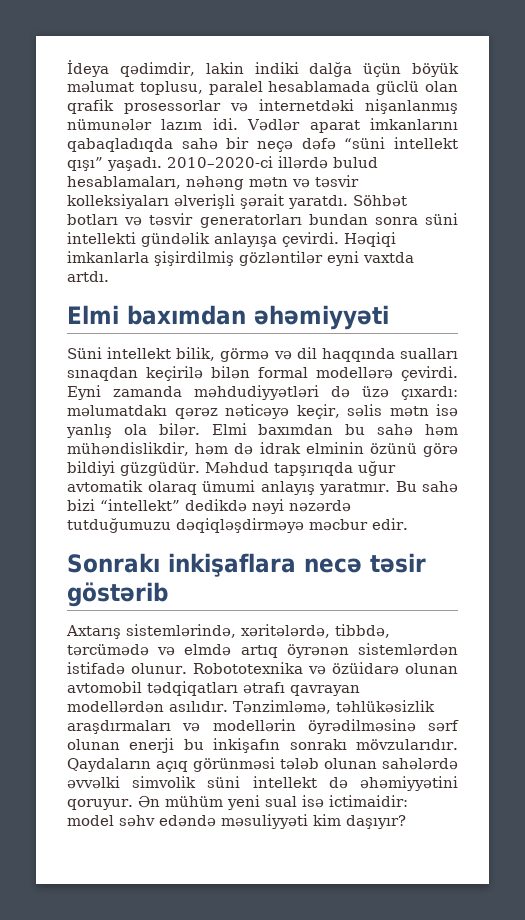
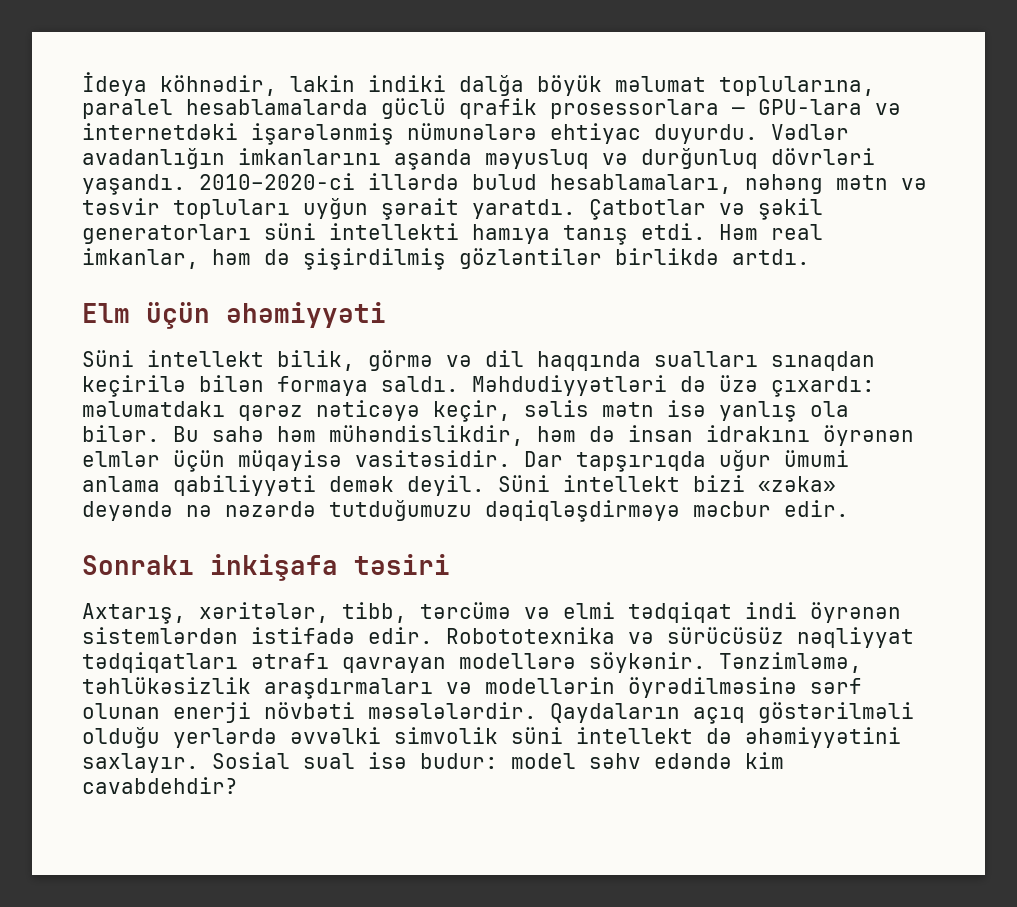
[119,62,195,77] qədimdir, -> [160,75,277,96] köhnədir,
[363,63,402,77] üçün -> (524, 85) none
[139,81,459,95] [67,99,458,114] [67,118,458,133] [67,137,458,152] [67,157,162,171] toplusu, paralel hesablamada güclü olan qrafik prosessorlar və internetdəki nişanlanmış nümunələr lazım idi. Vədlər aparat imkanlarını qabaqladıqda sahə bir neçə dəfə “süni intellekt qışı” yaşadı. -> [719,76,875,96] [82,98,901,119] [82,123,849,145] [82,148,875,170] [82,174,186,195] toplularına, paralel hesablamalarda güclü qrafik prosessorlara — GPU-lara və internetdəki işarələnmiş nümunələrə ehtiyac duyurdu. Vədlər avadanlığın imkanlarını aşanda məyusluq və durğunluq dövrləri yaşandı.
[67,194,407,209] [67,213,458,228] [67,232,396,247] [67,251,414,266] kolleksiyaları əlverişli şərait yaratdı. Söhbət botları və təsvir generatorları bundan sonra süni intellekti gündəlik anlayışa çevirdi. Həqiqi imkanlarla şişirdilmiş gözləntilər eyni vaxtda -> [173,198,823,220] [82,223,823,245] [82,248,719,270] topluları uyğun şərait yaratdı. Çatbotlar və şəkil generatorları süni intellekti hamıya tanış etdi. Həm real imkanlar, həm də şişirdilmiş gözləntilər birlikdə
[67,305,246,325] Elmi baxımdan -> [82,302,210,329] Elm üçün
[258,366,458,381] [67,385,319,400] formal modellərə çevirdi. Eyni zamanda məhdudiyyətləri -> [277,375,667,396] formaya saldı. Məhdudiyyətləri
[211,423,366,435] Elmi baxımdan bu -> [173,426,199,442] Bu
[259,442,458,457] [67,461,396,476] [67,480,458,495] [67,499,284,514] idrak elminin özünü görə bildiyi güzgüdür. Məhdud tapşırıqda uğur avtomatik olaraq ümumi anlayış yaratmır. Bu sahə bizi “intellekt” dedikdə nəyi -> [628,425,914,446] [82,450,849,472] [82,475,836,496] [82,501,212,521] insan idrakını öyrənən elmlər üçün müqayisə vasitəsidir. Dar tapşırıqda uğur ümumi anlama qabiliyyəti demək deyil. Süni intellekt bizi «zəka» deyəndə nə
[168,553,426,577] [67,582,168,607] [66,624,390,639] [67,644,278,658] inkişaflara necə təsir göstərib // Axtarış sistemlərində, xəritələrdə, tibbdə, tərcümədə və elmdə artıq -> [210,554,450,581] [82,602,797,624] inkişafa təsiri // Axtarış, xəritələr, tibb, tərcümə və elmi tədqiqat indi
[131,663,188,674] olunur. -> [368,627,433,644] edir.
[331,662,458,675] [67,681,142,693] özüidarə olunan avtomobil -> [667,627,914,648] sürücüsüz nəqliyyat
[67,701,228,713] modellərdən asılıdır. -> [459,652,706,673] modellərə söykənir.
[183,738,459,753] [67,757,458,772] bu inkişafın sonrakı mövzularıdır. Qaydaların açıq görünməsi tələb olunan sahələrdə -> [264,702,914,724] [82,727,277,748] növbəti məsələlərdir. Qaydaların açıq göstərilməli olduğu yerlərdə
[67,795,260,810] qoruyur. Ən mühüm yeni -> [82,752,290,773] saxlayır. Sosial
[328,795,408,807] ictimaidir: -> [420,753,498,769] budur:
[221,814,406,829] məsuliyyəti kim daşıyır? -> [745,752,784,769] [82,777,238,794] kim cavabdehdir?

